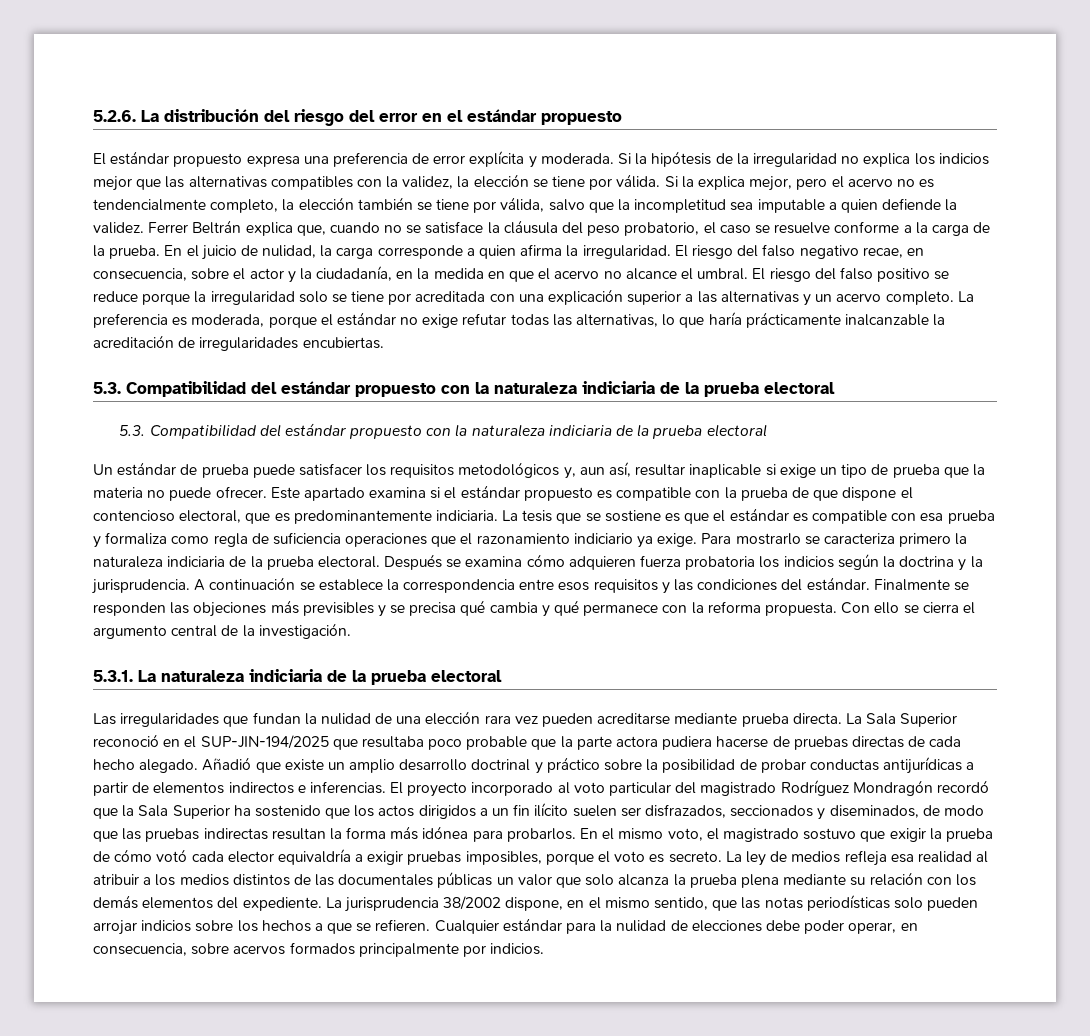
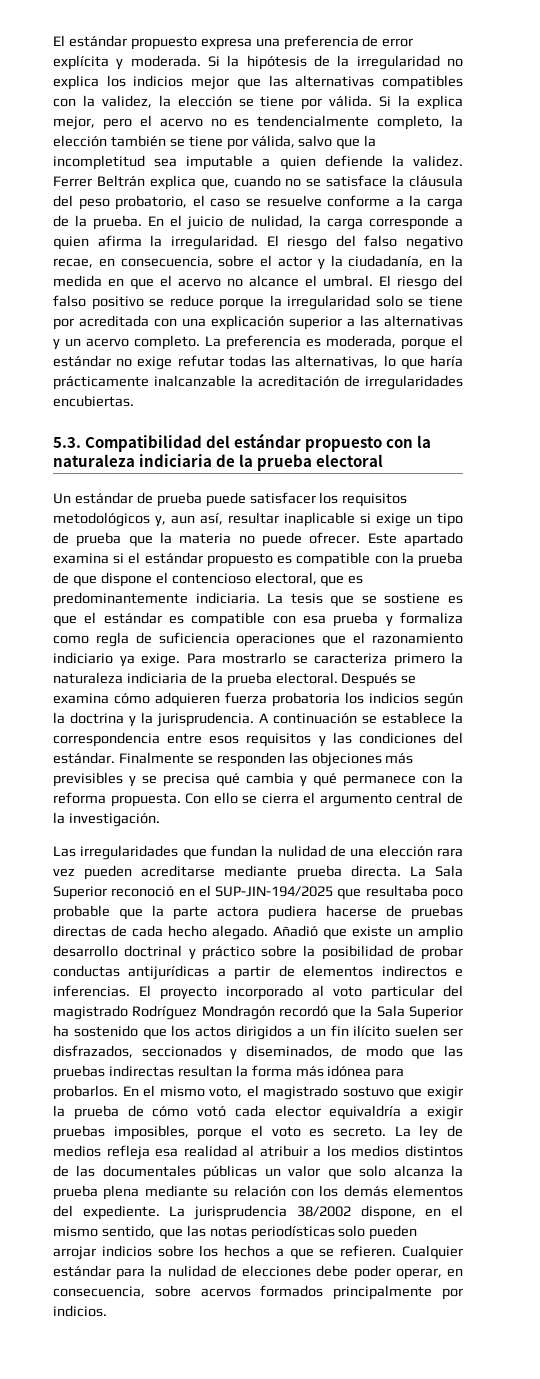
[93,109,622,126] 5.2.6. La distribución del riesgo del error en el estándar propuesto // -> (53, 40) none
[119,423,767,439] // 5.3. Compatibilidad del estándar propuesto con la naturaleza indiciaria de la prueba electoral -> (384, 460) none
[93,669,502,685] // 5.3.1. La naturaleza indiciaria de la prueba electoral -> (160, 820) none

